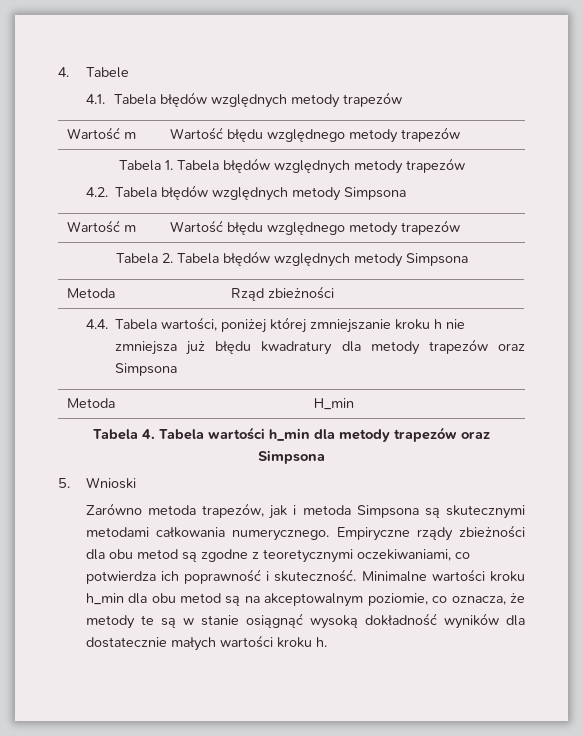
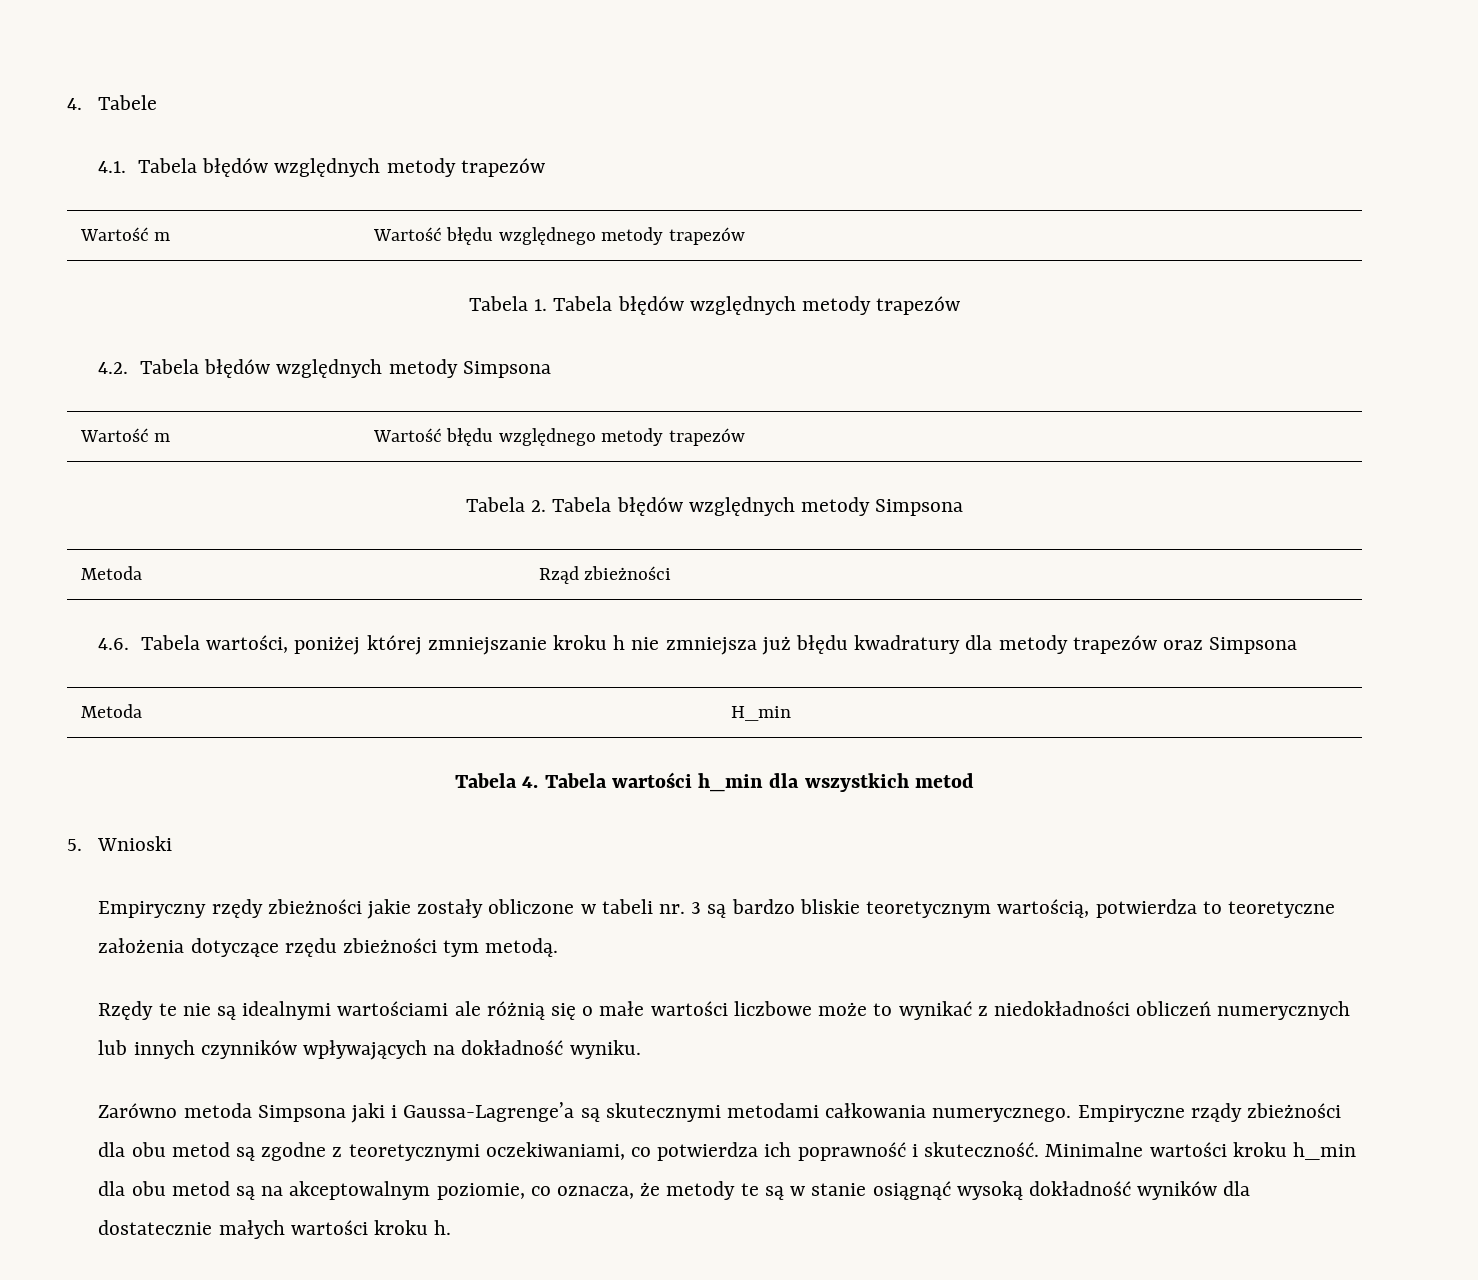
[85,319,108,329] 4.4. -> [98,638,130,650] 4.6.
[339,427,490,442] [258,450,325,464] [58,477,136,489] [85,503,419,519] metody trapezów oraz Simpsona // 5. Wnioski // Zarówno metoda trapezów, jak i metoda Simpsona -> [804,773,974,792] [67,836,173,851] [98,899,1335,919] [98,938,559,957] [98,1001,1351,1020] [98,1040,641,1060] [98,1102,575,1123] wszystkich metod // 5. Wnioski // Empiryczny rzędy zbieżności jakie zostały obliczone w tabeli nr. 3 są bardzo bliskie teoretycznym wartością, potwierdza to teoretyczne założenia dotyczące rzędu zbieżności tym metodą. // Rzędy te nie są idealnymi wartościami ale różnią się o małe wartości liczbowe może to wynikać z niedokładności obliczeń numerycznych lub innych czynników wpływających na dokładność wyniku. // Zarówno metoda Simpsona jaki i Gaussa-Lagrenge’a

